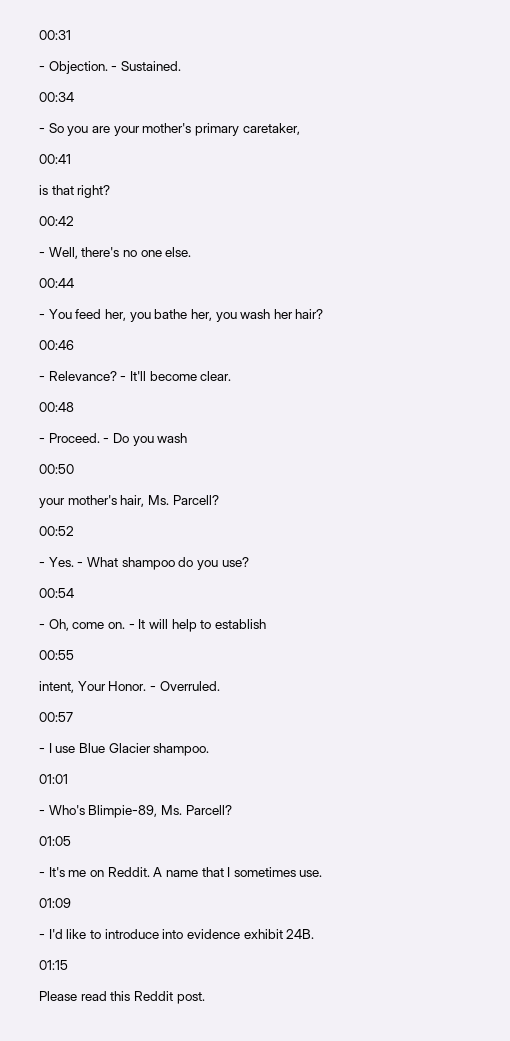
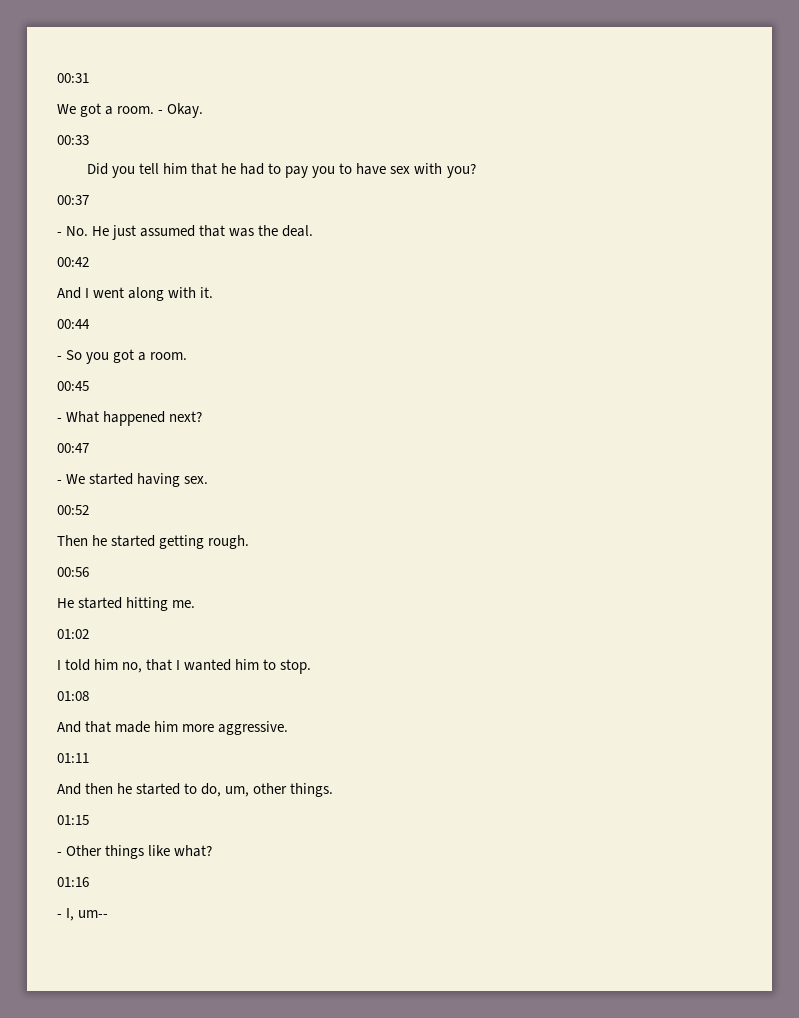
[39,61,181,74] [39,92,74,102] [39,123,300,136] [39,154,71,164] [39,185,111,198] [39,216,74,226] [39,247,192,259] [39,278,74,288] [39,309,324,322] [39,340,74,350] [39,371,232,381] [39,402,74,412] [39,433,188,446] [39,464,74,474] [39,495,219,508] [39,526,74,536] [39,557,249,570] [39,588,74,598] [39,619,266,632] [39,650,74,660] [39,681,220,693] [39,712,73,722] [39,743,210,756] [39,774,68,784] [39,805,232,818] [39,836,71,846] [39,867,323,877] [39,898,71,908] [39,929,315,939] [39,960,68,970] [39,991,205,1004] - Objection. - Sustained. // 00:34 // - So you are your mother's primary caretaker, // 00:41 // is that right? // 00:42 // - Well, there's no one else. // 00:44 // - You feed her, you bathe her, you wash her hair? // 00:46 // - Relevance? - It'll become clear. // 00:48 // - Proceed. - Do you wash // 00:50 // your mother's hair, Ms. Parcell? // 00:52 // - Yes. - What shampoo do you use? // 00:54 // - Oh, come on. - It will help to establish // 00:55 // intent, Your Honor. - Overruled. // 00:57 // - I use Blue Glacier shampoo. // 01:01 // - Who's Blimpie-89, Ms. Parcell? // 01:05 // - It's me on Reddit. A name that I sometimes use. // 01:09 // - I'd like to introduce into evidence exhibit 24B. // 01:15 // Please read this Reddit post. -> [57,103,204,118] [57,135,89,145] [86,163,476,178] [57,195,89,205] [57,225,314,240] [57,257,89,267] [57,287,214,301] [57,319,90,329] [57,349,188,364] [57,381,89,391] [57,411,203,426] [57,443,89,453] [57,473,209,487] [57,505,89,515] [57,535,250,549] [57,567,89,577] [57,597,196,611] [57,629,89,639] [57,659,312,674] [57,691,89,701] [57,721,289,735] [57,753,89,763] [57,783,334,797] [57,815,89,825] [57,845,213,859] [57,877,89,887] [57,908,109,921] We got a room. - Okay. // 00:33 // Did you tell him that he had to pay you to have sex with you? // 00:37 // - No. He just assumed that was the deal. // 00:42 // And I went along with it. // 00:44 // - So you got a room. // 00:45 // - What happened next? // 00:47 // - We started having sex. // 00:52 // Then he started getting rough. // 00:56 // He started hitting me. // 01:02 // I told him no, that I wanted him to stop. // 01:08 // And that made him more aggressive. // 01:11 // And then he started to do, um, other things. // 01:15 // - Other things like what? // 01:16 // - I, um--

